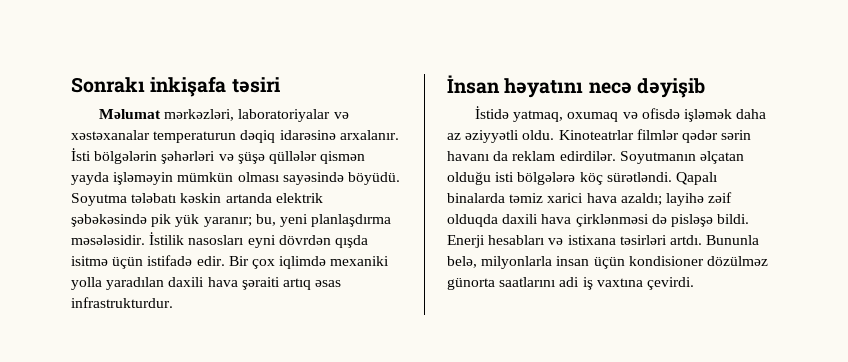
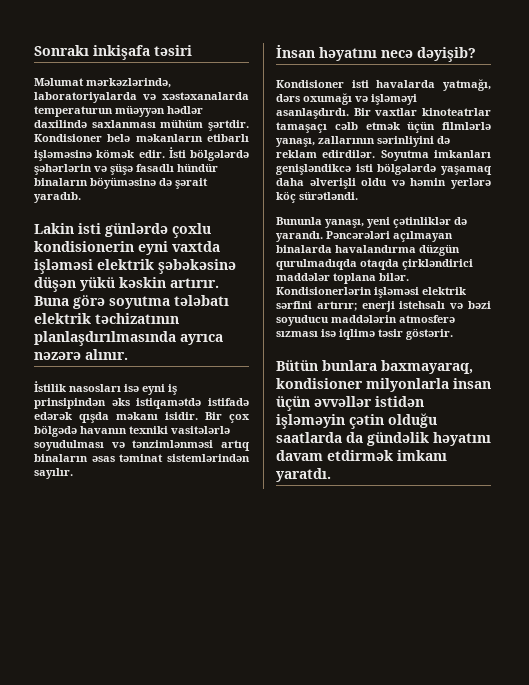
[164,109,349,122] [71,130,399,143] [71,148,366,164] [71,172,400,185] [71,193,323,206] [71,214,392,227] [71,232,368,248] [71,255,390,269] [71,277,342,290] [71,297,173,308] [447,75,705,98] [475,106,767,122] [447,129,752,143] [447,151,744,164] [447,171,718,185] [447,192,733,206] [447,214,750,227] [447,235,760,248] [447,256,768,269] [447,277,694,290] mərkəzləri, laboratoriyalar və xəstəxanalar temperaturun dəqiq idarəsinə arxalanır. İsti bölgələrin şəhərləri və şüşə qüllələr qismən yayda işləməyin mümkün olması sayəsində böyüdü. Soyutma tələbatı kəskin artanda elektrik şəbəkəsində pik yük yaranır; bu, yeni planlaşdırma məsələsidir. İstilik nasosları eyni dövrdən qışda isitmə üçün istifadə edir. Bir çox iqlimdə mexaniki yolla yaradılan daxili hava şəraiti artıq əsas infrastrukturdur. // İnsan həyatını necə dəyişib // İstidə yatmaq, oxumaq və ofisdə işləmək daha az əziyyətli oldu. Kinoteatrlar filmlər qədər sərin havanı da reklam edirdilər. Soyutmanın əlçatan olduğu isti bölgələrə köç sürətləndi. Qapalı binalarda təmiz xarici hava azaldı; layihə zəif olduqda daxili hava çirklənməsi də pisləşə bildi. Enerji hesabları və istixana təsirləri artdı. Bununla belə, milyonlarla insan üçün kondisioner dözülməz günorta saatlarını adi iş vaxtına çevirdi. -> [86,78,171,88] [34,92,249,103] [34,106,203,117] [34,120,249,131] [34,134,249,142] [34,147,249,161] [34,164,218,175] [34,178,208,189] [34,192,81,203] [34,223,211,238] [34,241,220,255] [34,259,236,274] [34,277,219,292] [34,295,229,309] [34,313,179,324] [34,331,223,346] [34,349,128,360] [34,381,177,395] [34,398,249,409] [34,412,250,423] [34,426,230,437] [34,440,250,451] [34,454,250,462] [34,468,73,479] [276,44,476,62] [276,79,491,91] [276,93,417,105] [276,108,491,119] [276,122,491,133] [276,136,450,147] [276,150,491,161] [276,164,492,175] [276,178,491,189] [276,192,358,203] [276,217,467,228] [276,231,453,242] [276,245,460,256] [276,259,473,270] [276,273,409,284] [276,287,466,298] [276,301,491,312] [276,315,455,326] [276,329,453,340] [276,360,473,374] [276,378,491,392] [276,396,424,411] [276,413,437,429] [276,432,491,446] [276,450,447,461] [276,468,331,482] mərkəzlərində, laboratoriyalarda və xəstəxanalarda temperaturun müəyyən hədlər daxilində saxlanması mühüm şərtdir. Kondisioner belə məkanların etibarlı işləməsinə kömək edir. İsti bölgələrdə şəhərlərin və şüşə fasadlı hündür binaların böyüməsinə də şərait yaradıb. // Lakin isti günlərdə çoxlu kondisionerin eyni vaxtda işləməsi elektrik şəbəkəsinə düşən yükü kəskin artırır. Buna görə soyutma tələbatı elektrik təchizatının planlaşdırılmasında ayrıca nəzərə alınır. // İstilik nasosları isə eyni iş prinsipindən əks istiqamətdə istifadə edərək qışda məkanı isidir. Bir çox bölgədə havanın texniki vasitələrlə soyudulması və tənzimlənməsi artıq binaların əsas təminat sistemlərindən sayılır. // İnsan həyatını necə dəyişib? // Kondisioner isti havalarda yatmağı, dərs oxumağı və işləməyi asanlaşdırdı. Bir vaxtlar kinoteatrlar tamaşaçı cəlb etmək üçün filmlərlə yanaşı, zallarının sərinliyini də reklam edirdilər. Soyutma imkanları genişləndikcə isti bölgələrdə yaşamaq daha əlverişli oldu və həmin yerlərə köç sürətləndi. // Bununla yanaşı, yeni çətinliklər də yarandı. Pəncərələri açılmayan binalarda havalandırma düzgün qurulmadıqda otaqda çirkləndirici maddələr toplana bilər. Kondisionerlərin işləməsi elektrik sərfini artırır; enerji istehsalı və bəzi soyuducu maddələrin atmosferə sızması isə iqlimə təsir göstərir. // Bütün bunlara baxmayaraq, kondisioner milyonlarla insan üçün əvvəllər istidən işləməyin çətin olduğu saatlarda da gündəlik həyatını davam etdirmək imkanı yaratdı.

